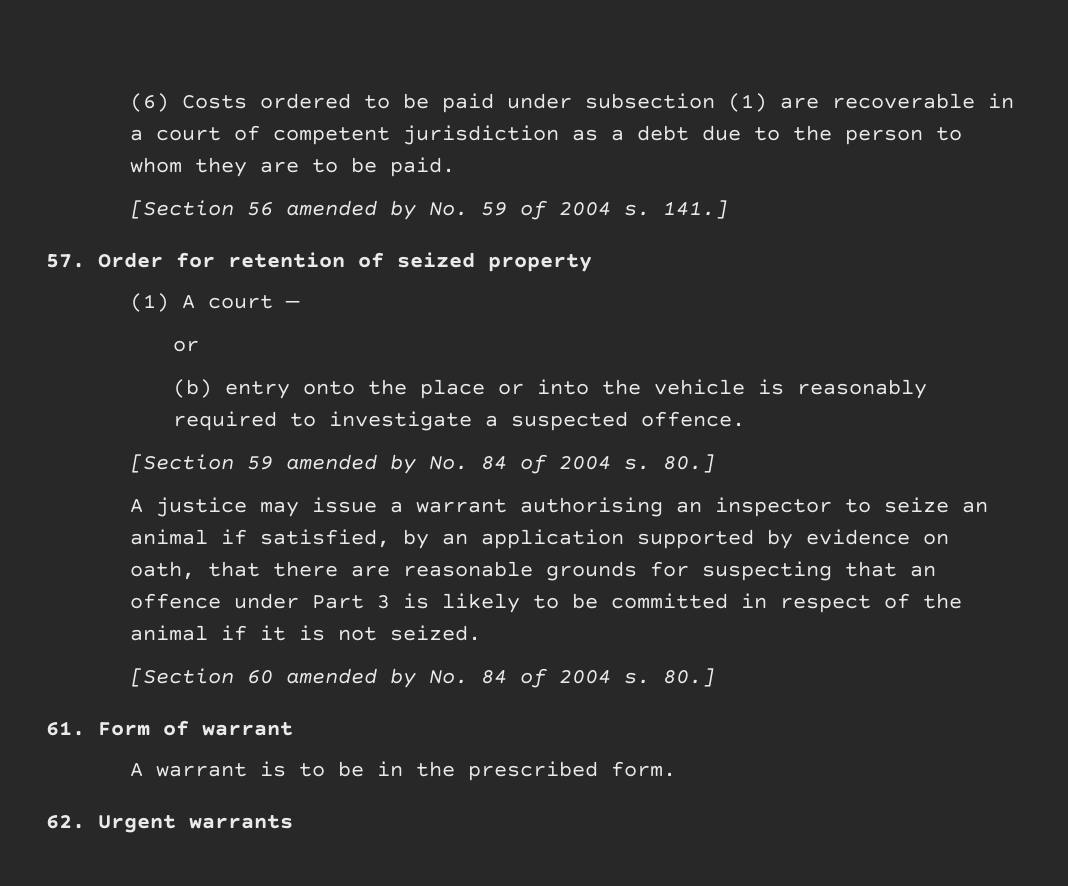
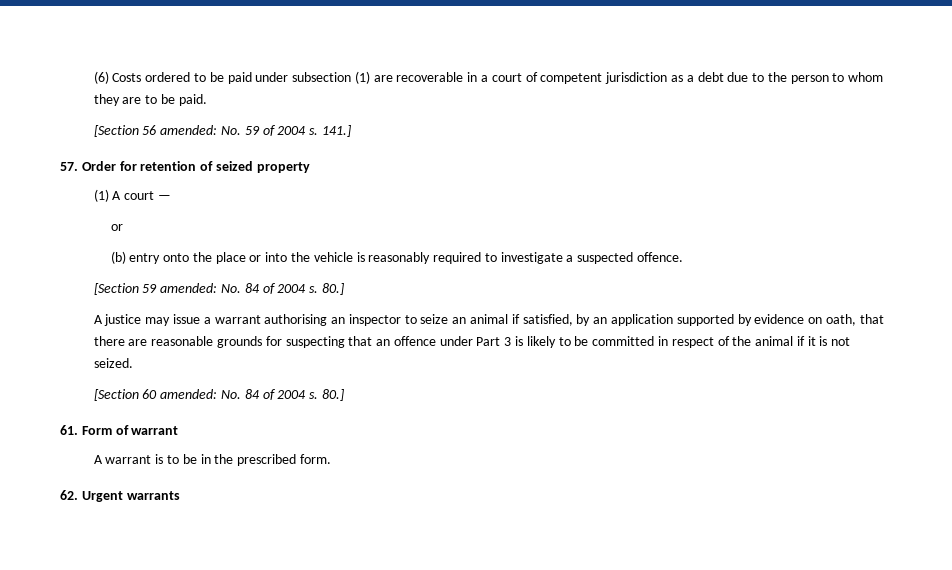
[286,200,417,220] amended by -> [160,125,218,135] amended:
[286,454,417,474] amended by -> [160,283,218,293] amended:
[286,668,417,688] amended by -> [160,389,218,399] amended:

